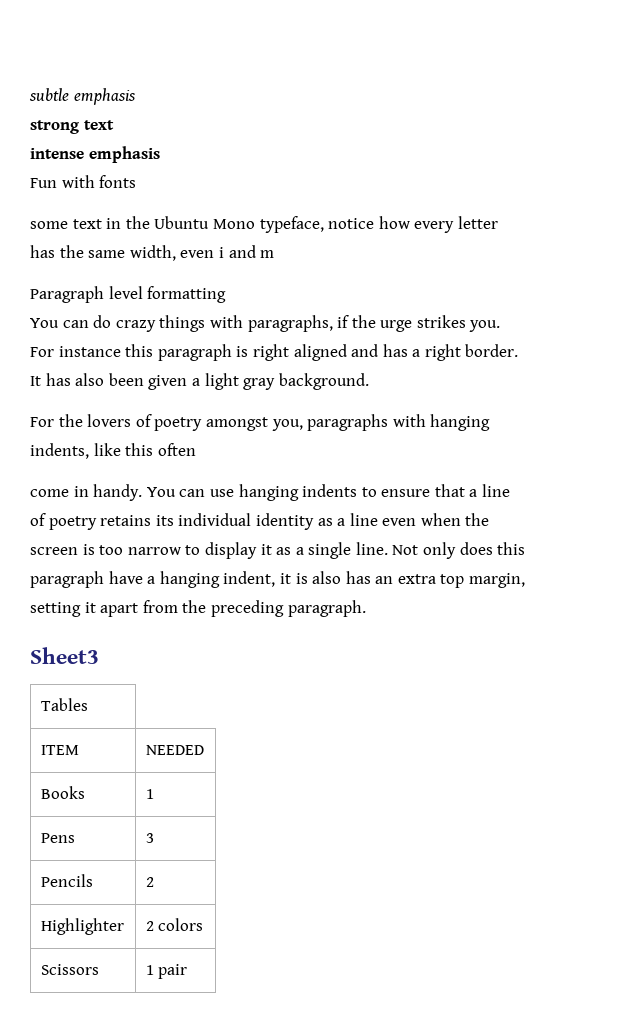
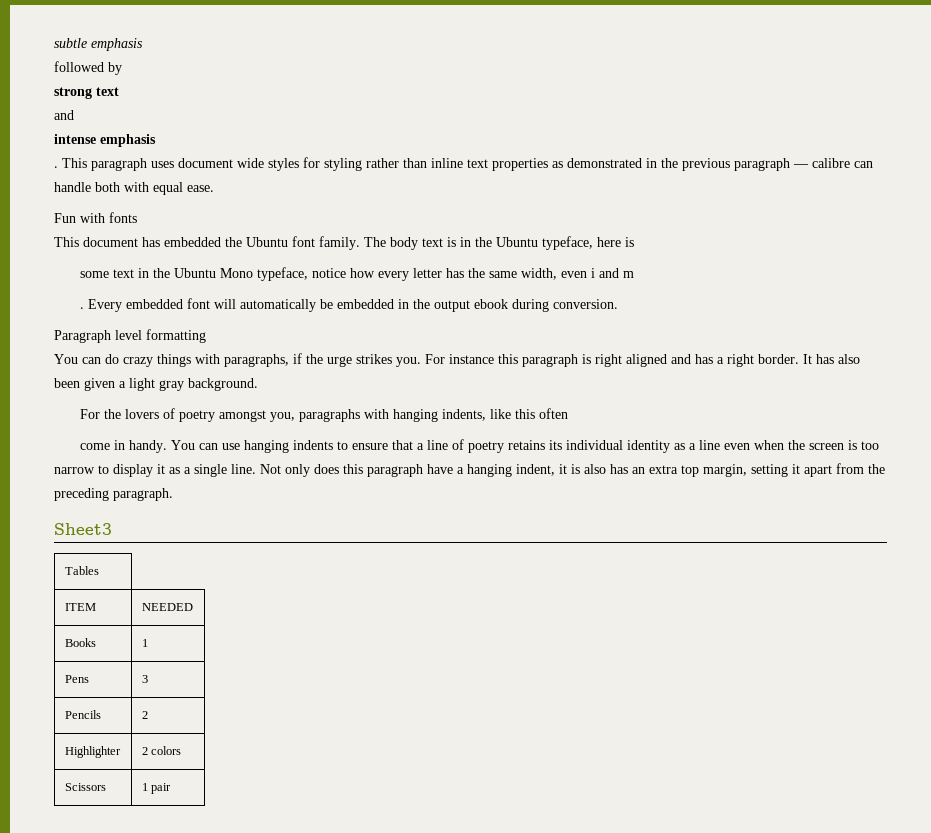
(136, 96) none -> [54,61,122,75] // followed by
(114, 125) none -> [54,110,74,120] // and
[30,175,137,188] Fun with fonts -> [54,157,873,171] [54,182,214,195] [54,212,137,223] [54,236,634,250] . This paragraph uses document wide styles for styling rather than inline text properties as demonstrated in the previous paragraph — calibre can handle both with equal ease. // Fun with fonts // This document has embedded the Ubuntu font family. The body text is in the Ubuntu typeface, here is
(275, 254) none -> [79,298,618,312] // . Every embedded font will automatically be embedded in the output ebook during conversion.

